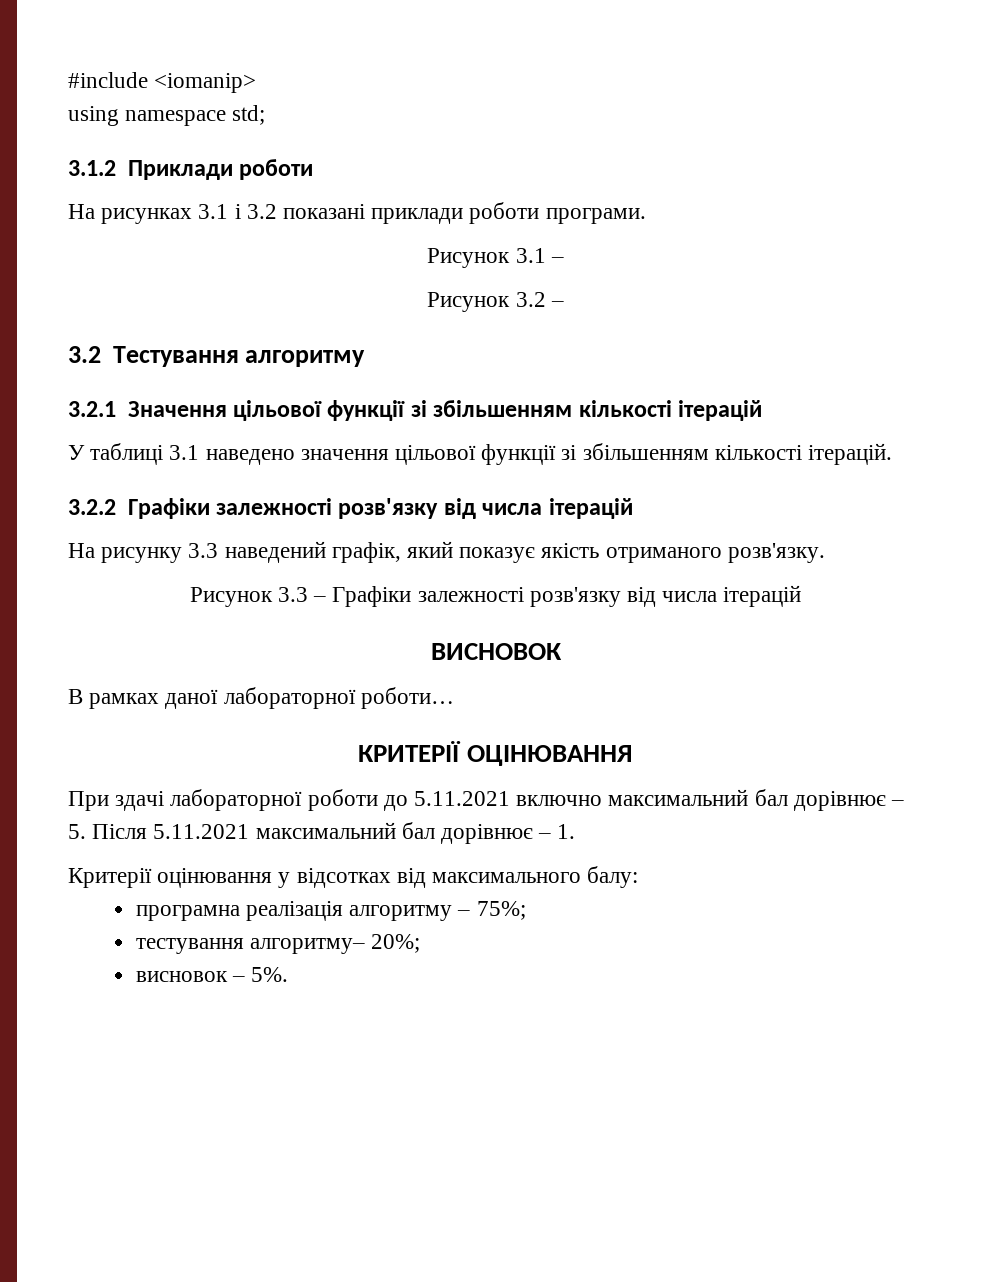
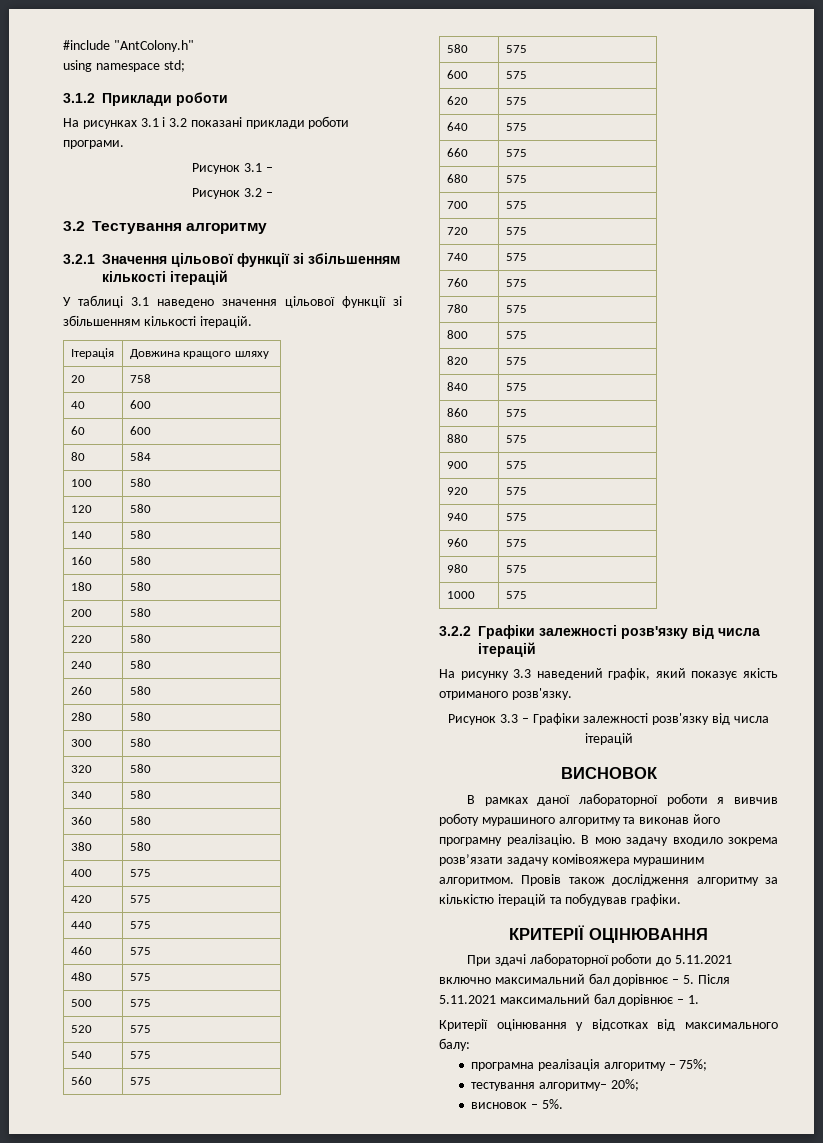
[154,73,257,93] <iomanip> -> [113,40,194,52] "AntColony.h"
(893, 454) none -> [70,348,114,359] [129,349,269,359] [70,375,85,383] [129,374,151,383] [70,401,85,409] [129,400,151,409] [70,426,85,435] [129,426,151,435] [70,452,85,461] [129,452,151,461] [70,479,92,487] [129,478,151,487] [70,505,92,513] [129,504,151,513] [70,531,92,539] [129,530,151,539] [70,556,92,565] [129,556,151,565] [70,582,92,591] [129,582,151,591] [70,609,92,617] [129,608,151,617] [70,635,92,643] [129,634,151,643] [70,661,92,669] [129,660,151,669] [70,686,92,695] [129,686,151,695] [70,712,92,721] [129,712,151,721] [70,739,92,747] [129,738,151,747] [70,765,92,773] [129,764,151,773] [70,791,92,799] [129,790,151,799] [70,816,92,825] [129,816,151,825] [70,842,92,851] [129,842,151,851] [70,869,92,877] [129,869,151,877] [70,895,92,903] [129,895,151,903] [70,921,92,929] [129,921,151,929] [70,946,92,955] [129,947,151,955] [70,972,92,981] [129,973,151,981] [70,999,92,1007] [129,999,151,1007] [70,1025,92,1033] [129,1025,151,1033] [70,1051,92,1059] [129,1051,151,1059] [70,1076,92,1085] [129,1077,151,1085] [446,44,468,53] [505,45,527,53] [446,70,468,79] [505,71,527,79] [446,96,468,105] [505,97,527,105] [446,122,468,131] [505,123,527,131] [446,148,468,157] [505,149,527,157] [446,174,468,183] [505,175,527,183] [446,201,468,209] [505,201,527,209] [446,227,468,235] [505,227,527,235] [446,253,468,261] [505,253,527,261] [446,278,468,287] [505,279,527,287] [446,304,468,313] [505,305,527,313] [446,330,468,339] [505,331,527,339] [446,356,468,365] [505,357,527,365] [446,382,468,391] [505,383,527,391] [446,408,468,417] [505,409,527,417] [446,434,468,443] [505,435,527,443] [446,461,468,469] [505,461,527,469] [446,487,468,495] [505,487,527,495] [446,513,468,521] [505,513,527,521] [446,538,468,547] [505,539,527,547] [446,564,468,573] [505,565,527,573] [446,591,475,599] [505,591,527,599] // Ітерація | Довжина кращого шляху // 20 | 758 // 40 | 600 // 60 | 600 // 80 | 584 // 100 | 580 // 120 | 580 // 140 | 580 // 160 | 580 // 180 | 580 // 200 | 580 // 220 | 580 // 240 | 580 // 260 | 580 // 280 | 580 // 300 | 580 // 320 | 580 // 340 | 580 // 360 | 580 // 380 | 580 // 400 | 575 // 420 | 575 // 440 | 575 // 460 | 575 // 480 | 575 // 500 | 575 // 520 | 575 // 540 | 575 // 560 | 575 // 580 | 575 // 600 | 575 // 620 | 575 // 640 | 575 // 660 | 575 // 680 | 575 // 700 | 575 // 720 | 575 // 740 | 575 // 760 | 575 // 780 | 575 // 800 | 575 // 820 | 575 // 840 | 575 // 860 | 575 // 880 | 575 // 900 | 575 // 920 | 575 // 940 | 575 // 960 | 575 // 980 | 575 // 1000 | 575
[360,687,454,709] роботи… -> [666,793,778,806] [439,813,720,826] [439,834,778,846] [439,854,705,866] [439,874,778,886] [439,893,682,906] роботи я вивчив роботу мурашиного алгоритму та виконав його програмну реалізацію. В мою задачу входило зокрема розв’язати задачу комівояжера мурашиним алгоритмом. Провів також дослідження алгоритму за кількістю ітерацій та побудував графіки.

